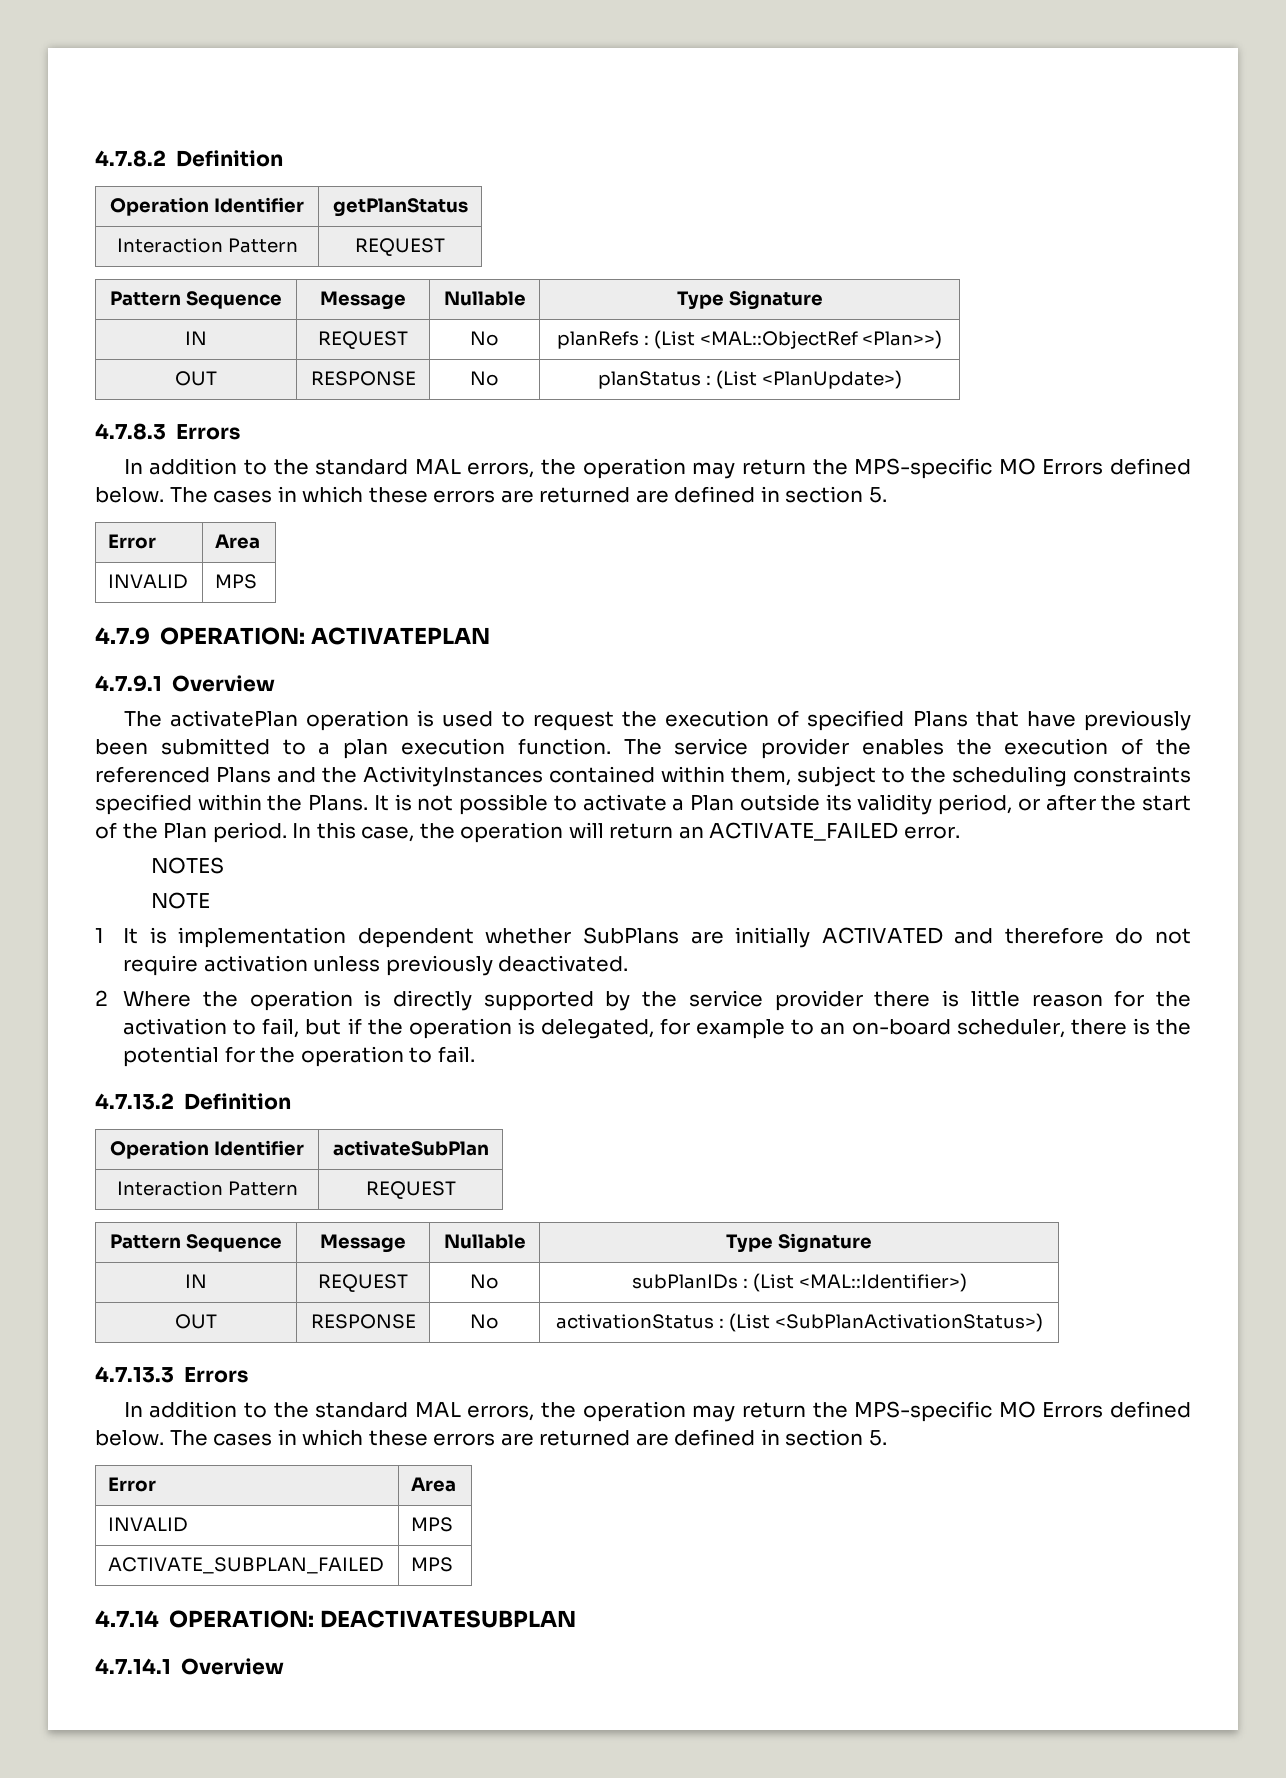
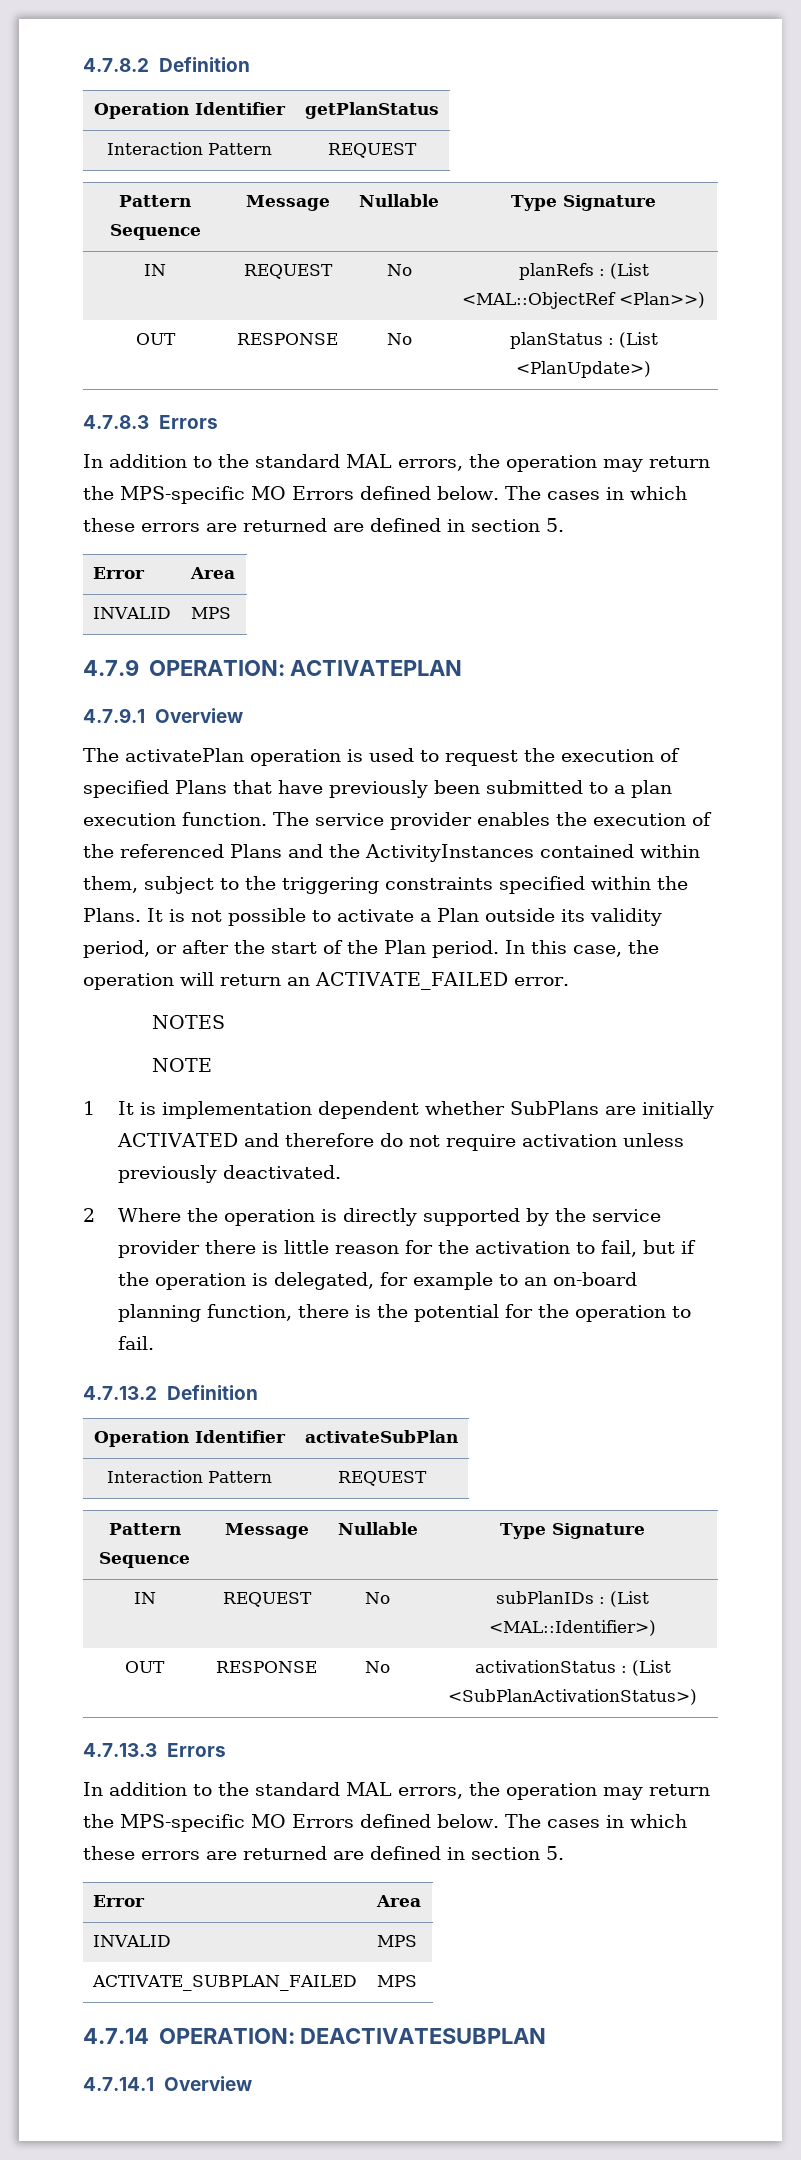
[952,766,1067,787] scheduling -> [282,877,379,894] triggering
[956,1019,1065,1038] scheduler, -> [117,1304,292,1322] planning function,

